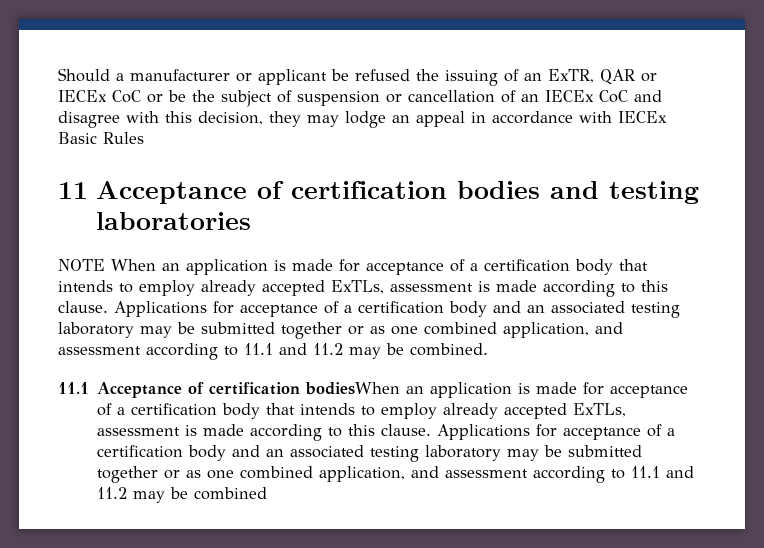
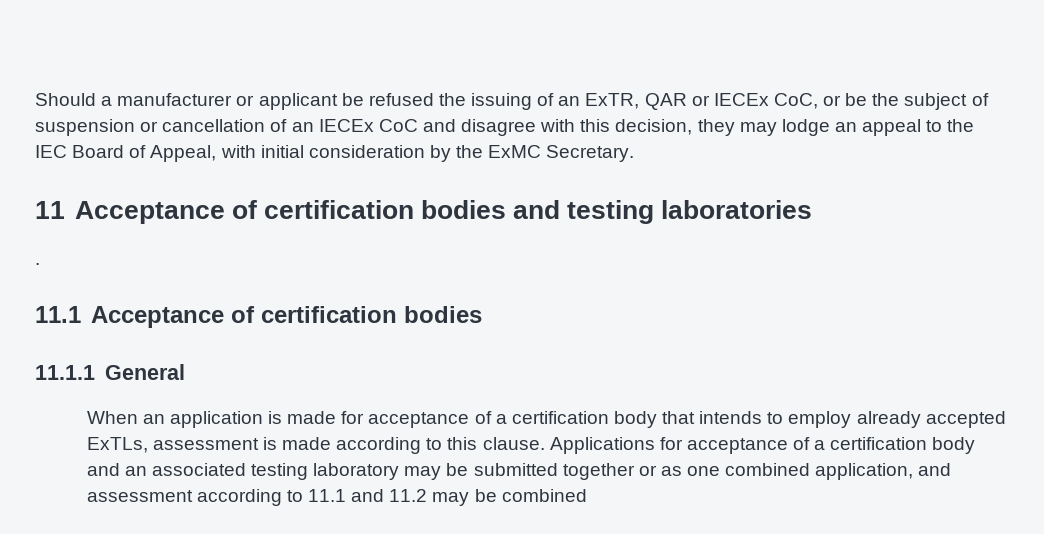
[112,90,141,103] CoC -> [773,93,818,109] CoC,
[471,111,667,124] [58,132,144,144] in accordance with IECEx Basic Rules -> [926,119,975,132] [35,145,635,162] to the IEC Board of Appeal, with initial consideration by the ExMC Secretary.
[58,259,105,271] NOTE -> [35,263,40,265] [35,306,482,328] [35,364,185,380] . // 11.1 Acceptance of certification bodies // 11.1.1 General //
[410,343,488,356] [58,382,689,398] [97,403,627,419] [97,424,676,441] [97,445,643,462] [97,466,695,483] [97,487,189,503] combined. // 11.1 Acceptance of certification bodiesWhen an application is made for acceptance of a certification body that intends to employ already accepted ExTLs, assessment is made according to this clause. Applications for acceptance of a certification body and an associated testing laboratory may be submitted together or as one combined application, and assessment according to 11.1 and 11.2 may be -> (497, 495) none

